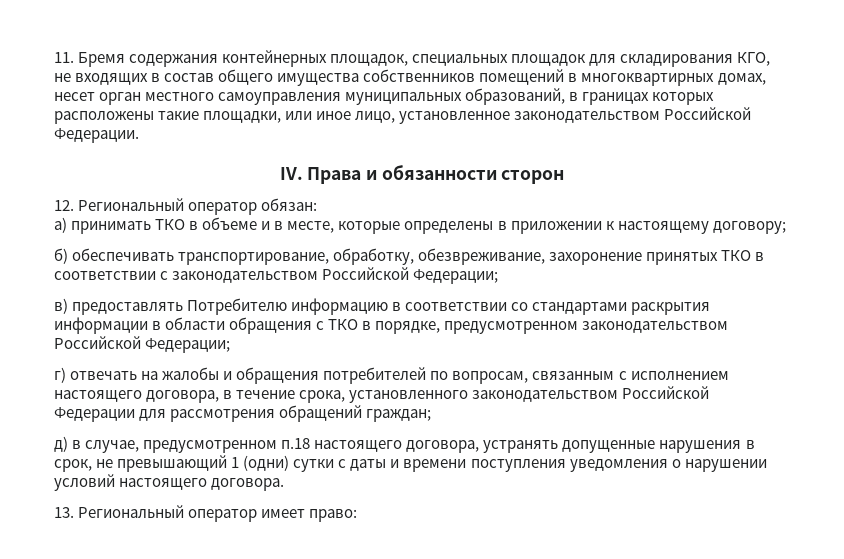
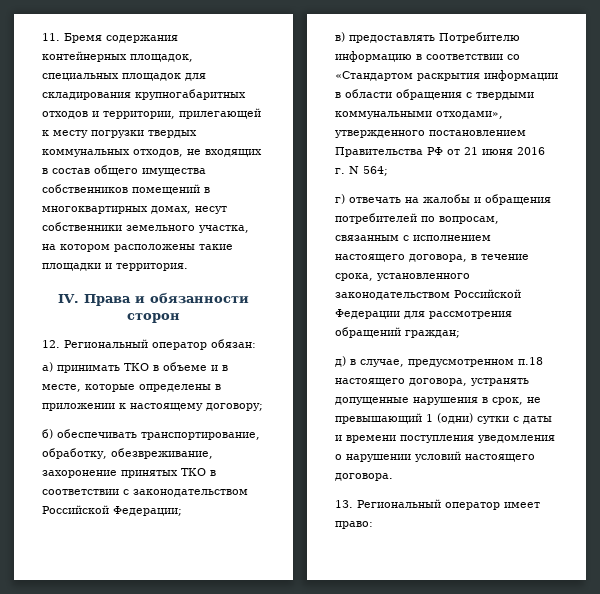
[737,52,771,66] КГО, -> [135,89,246,100] [42,108,261,119] [42,130,197,138] [42,149,183,157] крупногабаритных отходов и территории, прилегающей к месту погрузки твердых коммунальных отходов,
[54,88,715,105] [54,107,752,124] [54,128,139,143] несет орган местного самоуправления муниципальных образований, в границах которых расположены такие площадки, или иное лицо, установленное законодательством Российской Федерации. -> [195,206,227,214] [42,222,249,233] [42,244,233,252] [42,263,188,271] несут собственники земельного участка, на котором расположены такие площадки и территория.
[532,302,628,315] стандартами -> [335,71,413,81] «Стандартом
[328,319,729,334] [54,336,231,353] ТКО в порядке, предусмотренном законодательством Российской Федерации; -> [476,92,534,100] [335,111,503,119] [335,130,526,138] [335,147,545,157] [335,166,388,176] твердыми коммунальными отходами», утвержденного постановлением Правительства РФ от 21 июня 2016 г. N 564;

